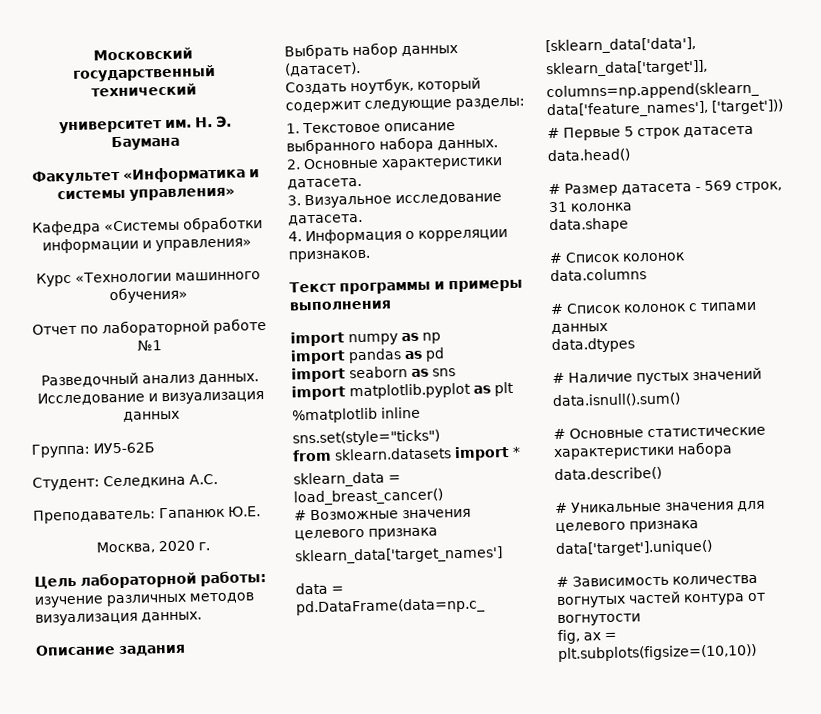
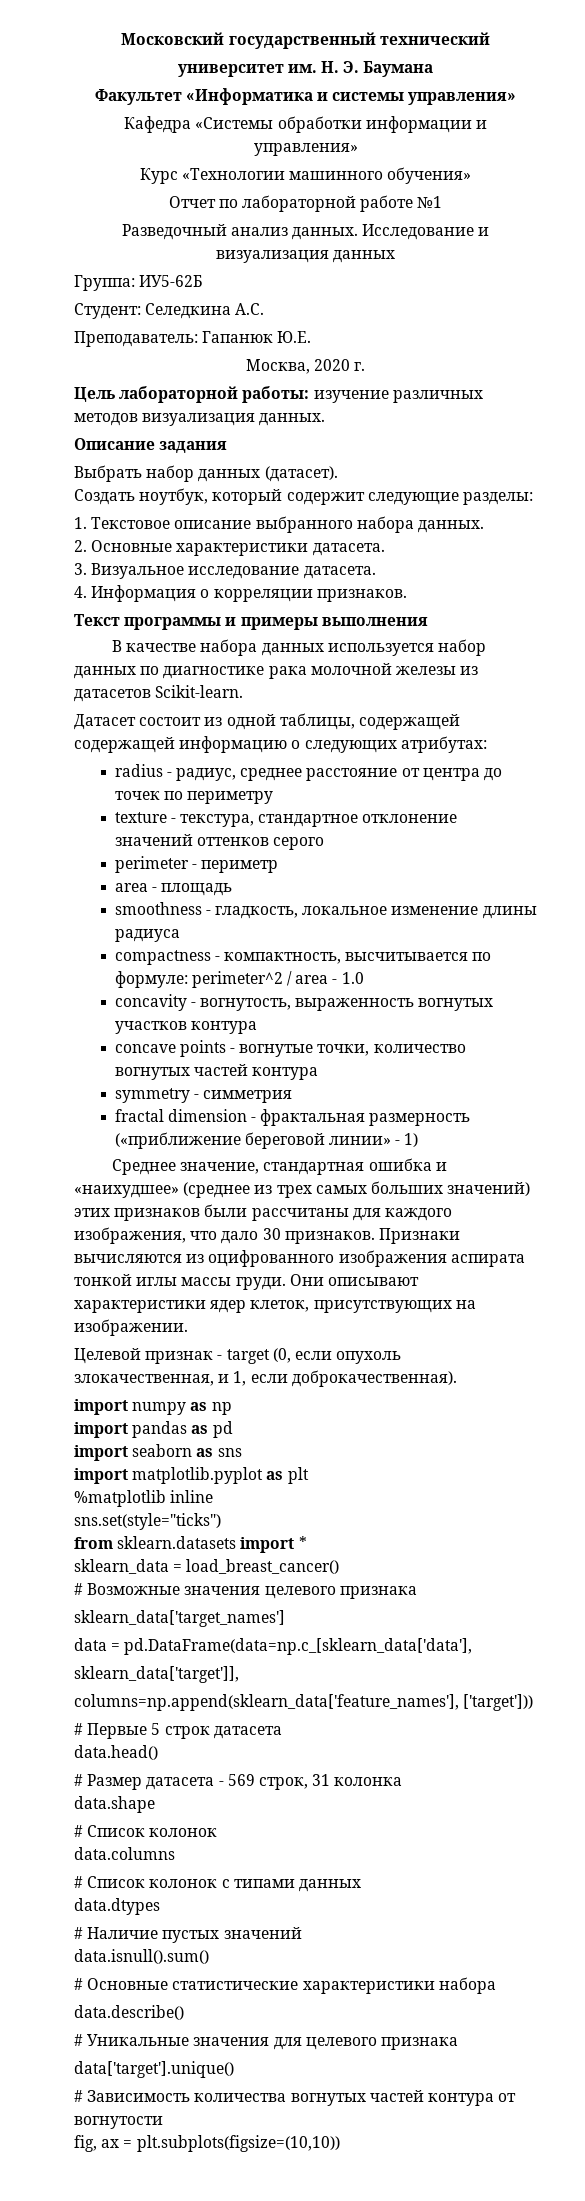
(391, 305) none -> [112,639,486,656] [74,663,479,679] [74,685,244,702] [74,713,460,730] [74,736,487,753] [114,764,503,781] [114,791,274,804] [114,812,458,827] [114,834,325,850] [114,856,279,873] [114,883,233,896] [114,902,537,919] [114,929,180,942] [114,950,492,965] [114,971,364,988] [114,994,494,1011] [114,1021,257,1034] [114,1040,466,1057] [114,1064,319,1080] [114,1088,293,1103] [114,1109,471,1126] [114,1132,419,1149] [112,1158,447,1175] [74,1181,531,1198] [74,1204,452,1221] [74,1227,460,1244] [74,1250,525,1267] [74,1274,419,1290] [74,1300,476,1313] [74,1319,188,1336] [74,1348,402,1364] [74,1370,457,1387] // В качестве набора данных используется набор данных по диагностике рака молочной железы из датасетов Scikit-learn. // Датасет состоит из одной таблицы, содержащей содержащей информацию о следующих атрибутах: // radius - радиус, среднее расстояние от центра до точек по периметру // texture - текстура, стандартное отклонение значений оттенков серого // perimeter - периметр // area - площадь // smoothness - гладкость, локальное изменение длины радиуса // compactness - компактность, высчитывается по формуле: perimeter^2 / area - 1.0 // concavity - вогнутость, выраженность вогнутых участков контура // concave points - вогнутые точки, количество вогнутых частей контура // symmetry - симметрия // fractal dimension - фрактальная размерность («приближение береговой линии» - 1) // Среднее значение, стандартная ошибка и «наихудшее» (среднее из трех самых больших значений) этих признаков были рассчитаны для каждого изображения, что дало 30 признаков. Признаки вычисляются из оцифрованного изображения аспирата тонкой иглы массы груди. Они описывают характеристики ядер клеток, присутствующих на изображении. // Целевой признак - target (0, если опухоль злокачественная, и 1, если доброкачественная).

